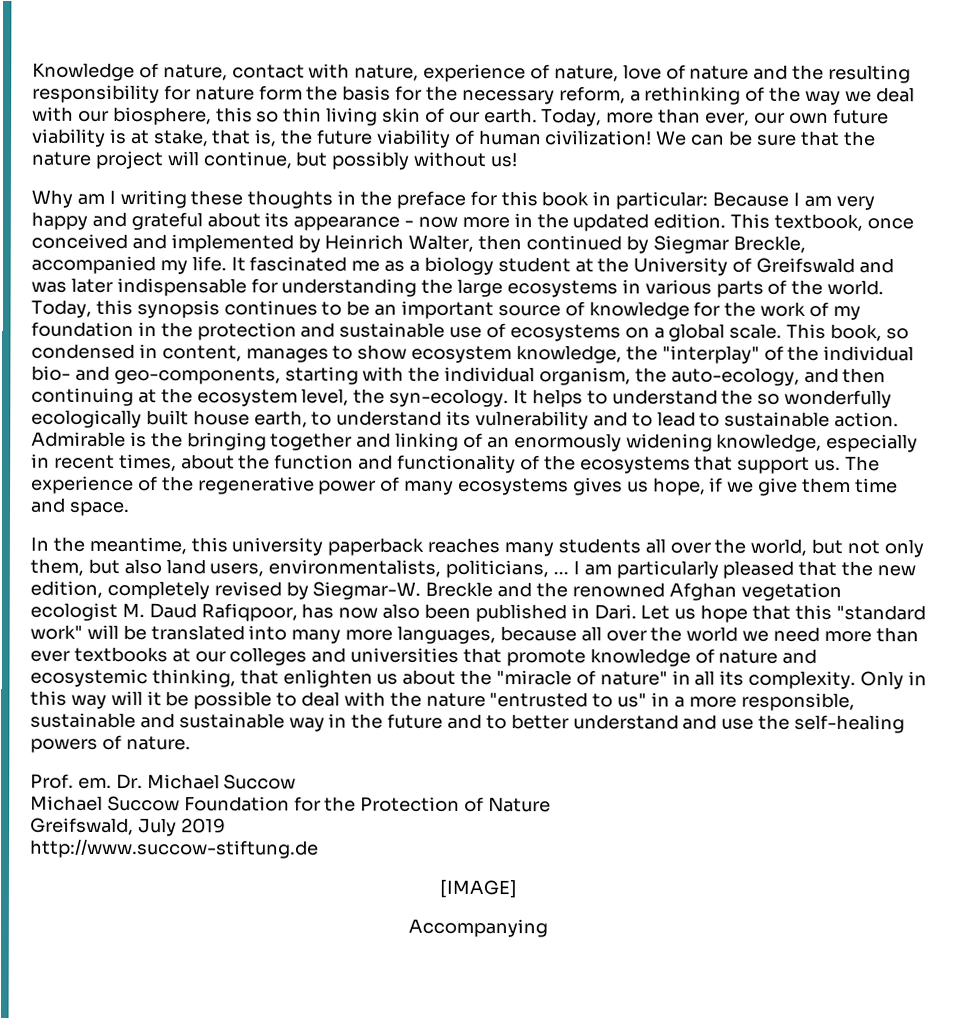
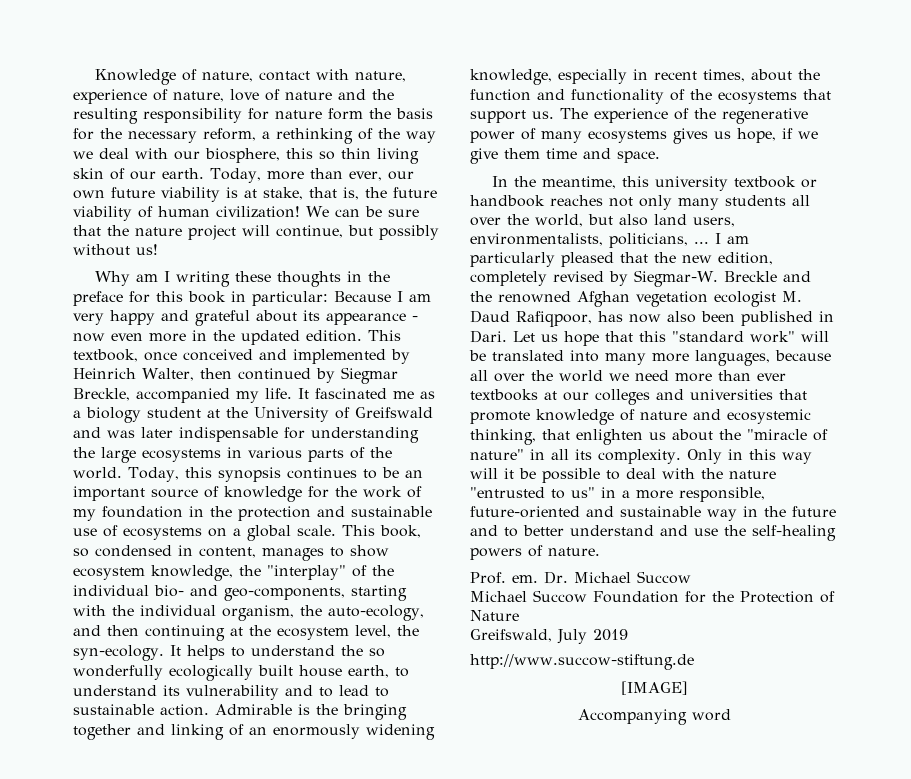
(459, 222) none -> [111,333,143,341] even
[327,537,501,556] paperback reaches -> [734,176,818,188] [470,195,672,210] textbook or handbook reaches not only
[847,539,924,558] [30,558,120,576] not only them, but -> (613, 219) none
[30,712,136,729] sustainable -> [470,506,580,518] future-oriented
(548, 928) none -> [691,709,731,721] word

